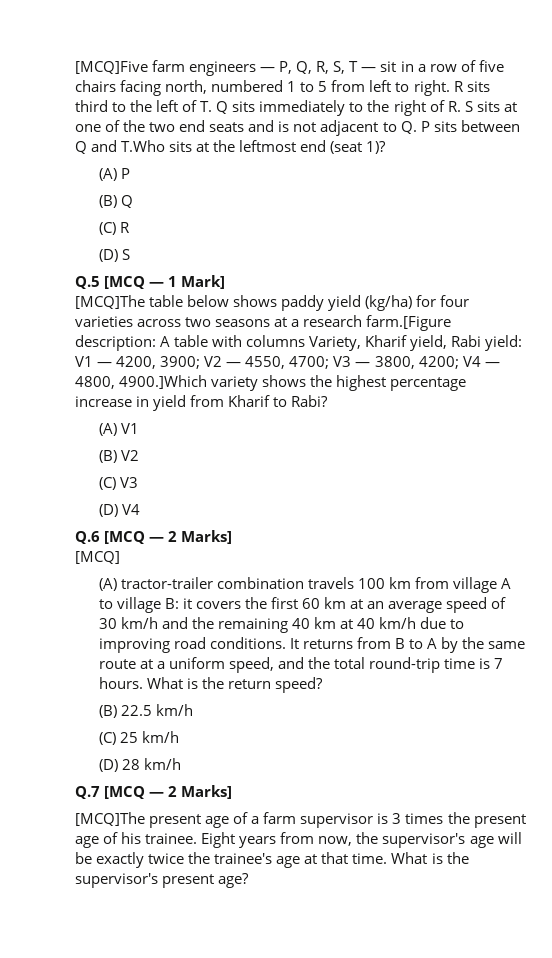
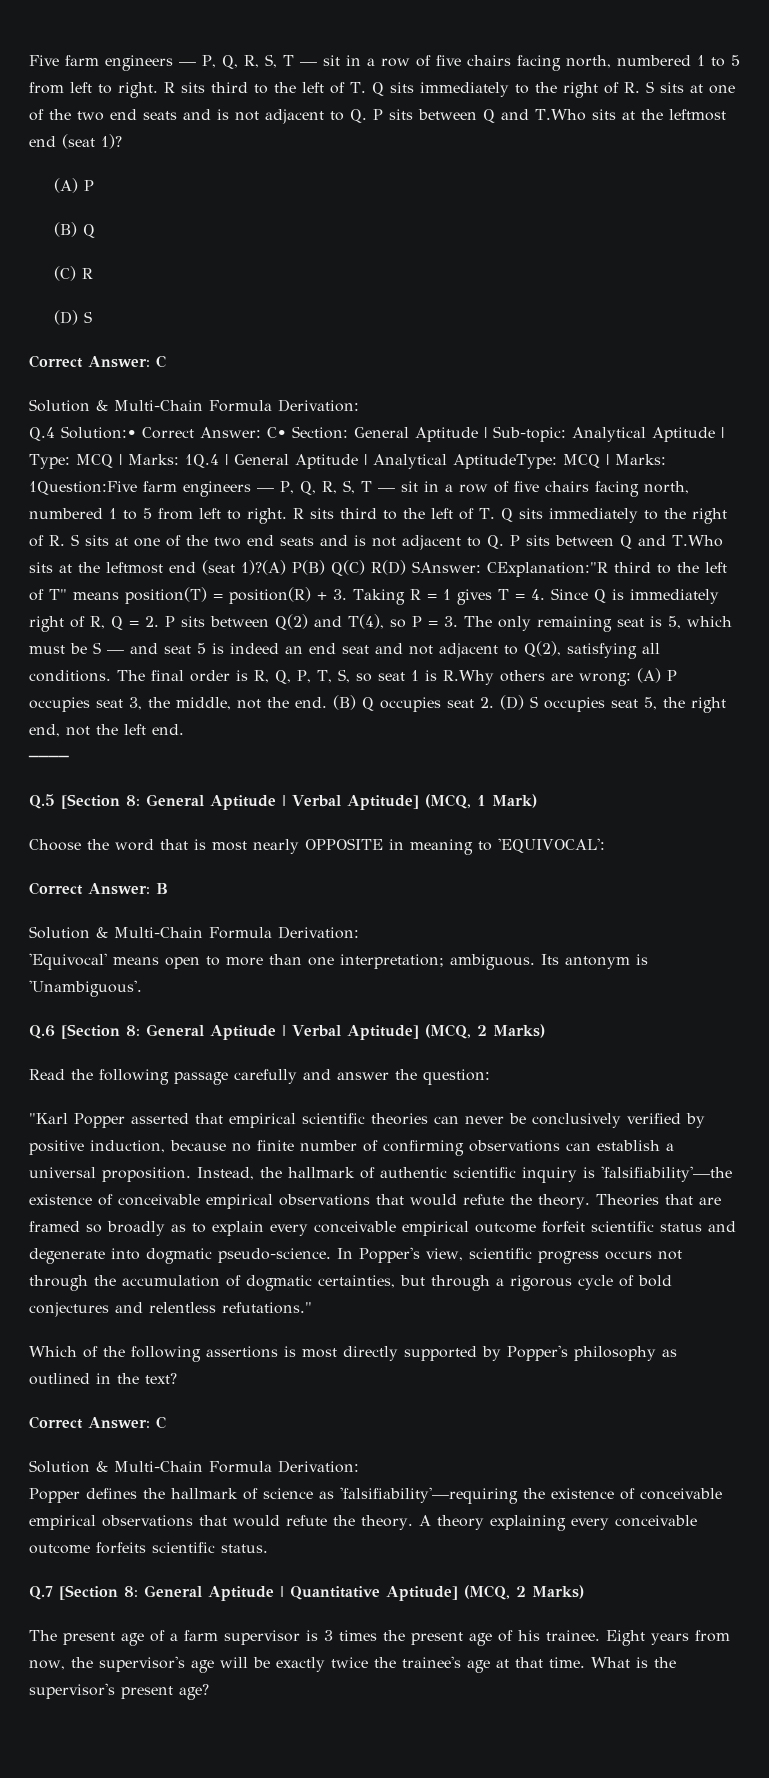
[75,61,148,74] [MCQ]Five -> [29,55,59,66] Five
[75,275,226,289] [75,295,470,311] [75,315,452,331] [75,335,523,351] [75,356,500,369] [75,375,467,391] [75,395,329,411] [98,423,139,436] [98,450,139,463] [98,477,138,490] [98,504,140,517] [75,530,233,544] [75,551,120,564] [98,577,512,593] [98,597,507,613] [98,617,465,633] [98,637,526,653] [98,657,504,673] [98,677,323,693] [98,704,193,718] [98,731,179,745] [98,758,181,772] [75,785,233,799] [75,812,145,826] Q.5 [MCQ — 1 Mark] // [MCQ]The table below shows paddy yield (kg/ha) for four varieties across two seasons at a research farm.[Figure description: A table with columns Variety, Kharif yield, Rabi yield: V1 — 4200, 3900; V2 — 4550, 4700; V3 — 3800, 4200; V4 — 4800, 4900.]Which variety shows the highest percentage increase in yield from Kharif to Rabi? // (A) V1 // (B) V2 // (C) V3 // (D) V4 // Q.6 [MCQ — 2 Marks] // [MCQ] // (A) tractor-trailer combination travels 100 km from village A to village B: it covers the first 60 km at an average speed of 30 km/h and the remaining 40 km at 40 km/h due to improving road conditions. It returns from B to A by the same route at a uniform speed, and the total round-trip time is 7 hours. What is the return speed? // (B) 22.5 km/h // (C) 25 km/h // (D) 28 km/h // Q.7 [MCQ — 2 Marks] // [MCQ]The -> [29,355,166,368] [29,399,359,412] [29,426,724,442] [29,454,666,469] [29,480,689,497] [29,508,727,524] [29,534,723,550] [29,560,727,577] [29,587,719,605] [29,614,732,632] [29,641,660,659] [29,668,677,686] [29,695,726,713] [29,724,184,737] [28,755,69,762] [29,794,537,810] [29,838,605,855] [29,882,168,895] [29,926,359,939] [29,953,648,970] [29,980,142,997] [29,1024,545,1040] [29,1069,490,1085] [29,1113,705,1128] [29,1140,674,1156] [29,1166,732,1183] [29,1194,721,1209] [29,1221,736,1236] [29,1247,682,1264] [29,1275,672,1291] [29,1302,312,1317] [29,1345,677,1362] [29,1373,177,1385] [29,1416,166,1429] [29,1460,359,1473] [29,1487,722,1504] [29,1515,697,1531] [29,1542,268,1554] [29,1585,584,1601] [29,1630,57,1641] Correct Answer: C // Solution & Multi-Chain Formula Derivation: // Q.4 Solution:• Correct Answer: C• Section: General Aptitude | Sub-topic: Analytical Aptitude | Type: MCQ | Marks: 1Q.4 | General Aptitude | Analytical AptitudeType: MCQ | Marks: 1Question:Five farm engineers — P, Q, R, S, T — sit in a row of five chairs facing north, numbered 1 to 5 from left to right. R sits third to the left of T. Q sits immediately to the right of R. S sits at one of the two end seats and is not adjacent to Q. P sits between Q and T.Who sits at the leftmost end (seat 1)?(A) P(B) Q(C) R(D) SAnswer: CExplanation:"R third to the left of T" means position(T) = position(R) + 3. Taking R = 1 gives T = 4. Since Q is immediately right of R, Q = 2. P sits between Q(2) and T(4), so P = 3. The only remaining seat is 5, which must be S — and seat 5 is indeed an end seat and not adjacent to Q(2), satisfying all conditions. The final order is R, Q, P, T, S, so seat 1 is R.Why others are wrong: (A) P occupies seat 3, the middle, not the end. (B) Q occupies seat 2. (D) S occupies seat 5, the right end, not the left end. // ──── // Q.5 [Section 8: General Aptitude | Verbal Aptitude] (MCQ, 1 Mark) // Choose the word that is most nearly OPPOSITE in meaning to 'EQUIVOCAL': // Correct Answer: B // Solution & Multi-Chain Formula Derivation: // 'Equivocal' means open to more than one interpretation; ambiguous. Its antonym is 'Unambiguous'. // Q.6 [Section 8: General Aptitude | Verbal Aptitude] (MCQ, 2 Marks) // Read the following passage carefully and answer the question: // "Karl Popper asserted that empirical scientific theories can never be conclusively verified by positive induction, because no finite number of confirming observations can establish a universal proposition. Instead, the hallmark of authentic scientific inquiry is 'falsifiability'—the existence of conceivable empirical observations that would refute the theory. Theories that are framed so broadly as to explain every conceivable empirical outcome forfeit scientific status and degenerate into dogmatic pseudo-science. In Popper's view, scientific progress occurs not through the accumulation of dogmatic certainties, but through a rigorous cycle of bold conjectures and relentless refutations." // Which of the following assertions is most directly supported by Popper's philosophy as outlined in the text? // Correct Answer: C // Solution & Multi-Chain Formula Derivation: // Popper defines the hallmark of science as 'falsifiability'—requiring the existence of conceivable empirical observations that would refute the theory. A theory explaining every conceivable outcome forfeits scientific status. // Q.7 [Section 8: General Aptitude | Quantitative Aptitude] (MCQ, 2 Marks) // The

